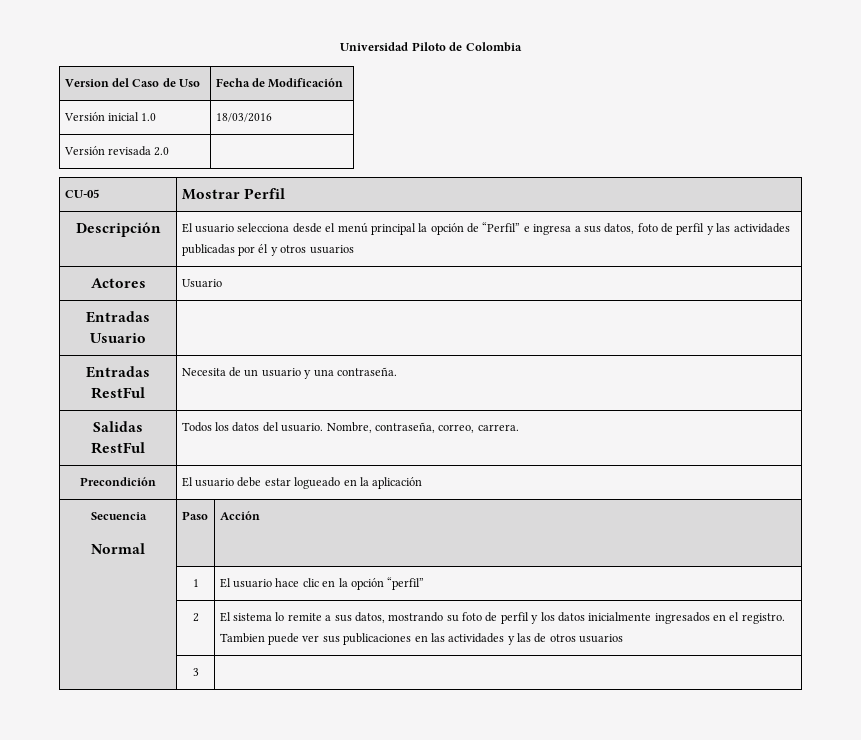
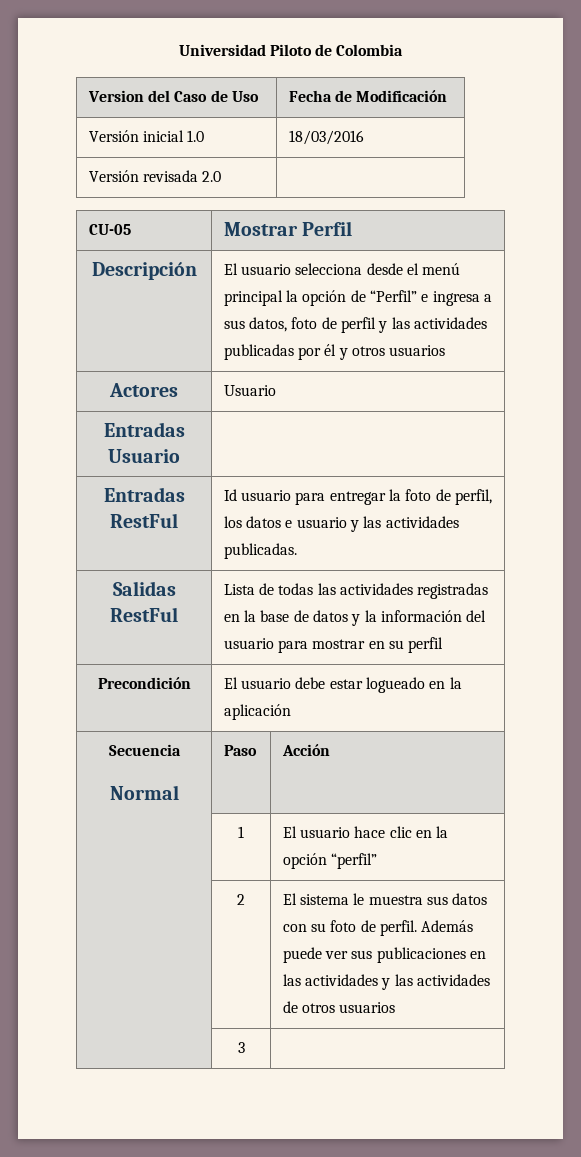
[181,367,397,379] [93,421,143,432] [91,442,145,454] [181,422,519,433] Necesita de un usuario y una contraseña. // Salidas RestFul | Todos los datos del usuario. Nombre, contraseña, correo, carrera. -> [223,489,493,505] [223,516,459,532] [223,543,297,559] [112,581,176,596] [110,607,178,622] [223,583,489,599] [223,610,487,626] [223,637,444,653] Id usuario para entregar la foto de perfil, los datos e usuario y las actividades publicadas. // Salidas RestFul | Lista de todas las actividades registradas en la base de datos y la información del usuario para mostrar en su perfil
[275,612,785,624] [219,633,265,643] lo remite a sus datos, mostrando su foto de perfil y los datos inicialmente ingresados en el registro. Tambien -> [353,893,488,905] [282,920,474,936] le muestra sus datos con su foto de perfil. Además
(532, 637) none -> [417,974,491,986] actividades

